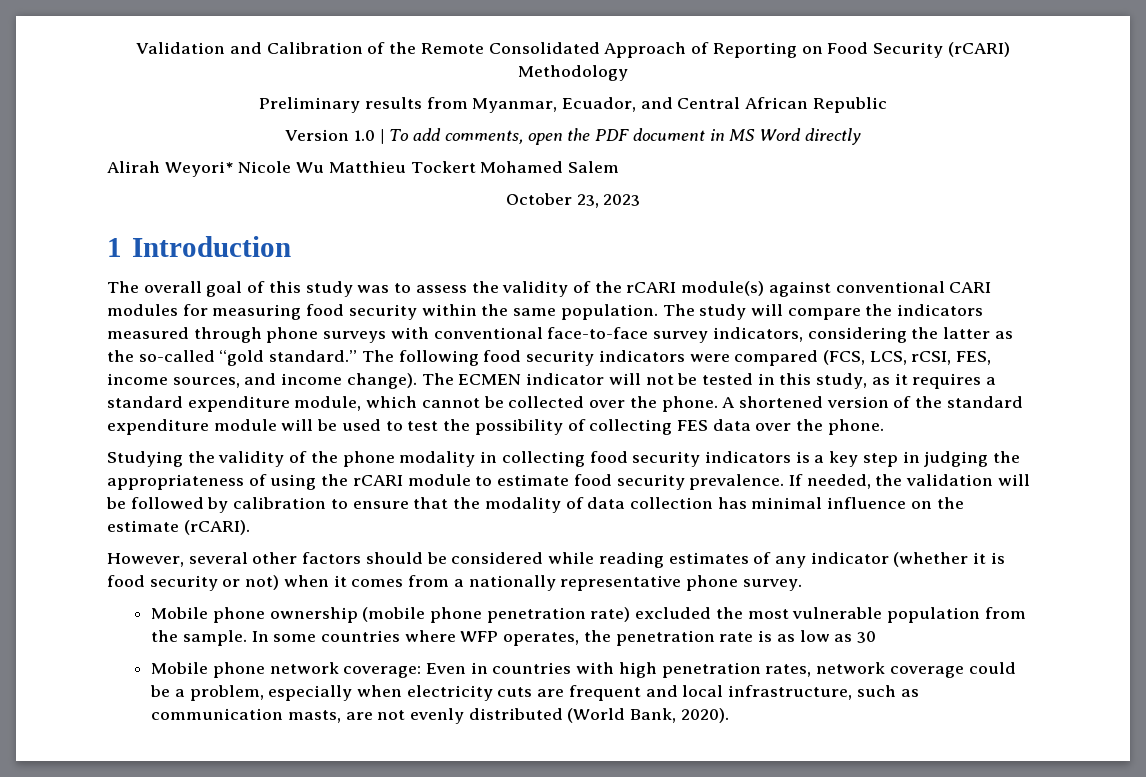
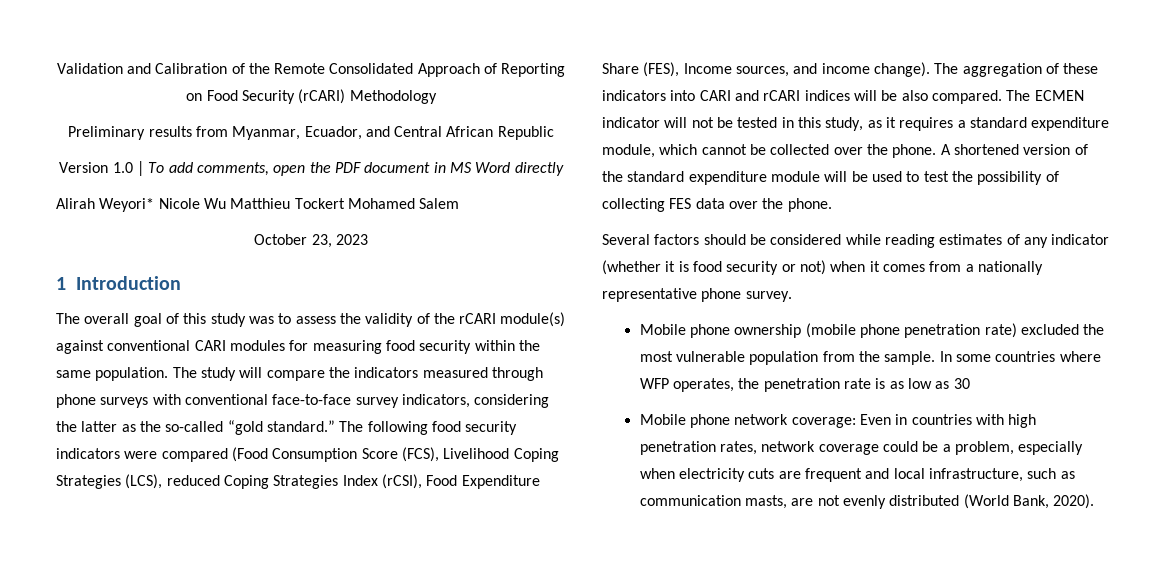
[822,350,992,365] [107,373,168,385] (FCS, LCS, rCSI, FES, income -> [231,447,559,462] [56,474,540,489] [602,62,732,77] (Food Consumption Score (FCS), Livelihood Coping Strategies (LCS), reduced Coping Strategies Index (rCSI), Food Expenditure Share (FES), Income
(454, 379) none -> [962,63,1099,77] [602,90,1031,104] aggregation of these indicators into CARI and rCARI indices will be also compared. The
[107,451,1021,467] [107,474,1030,490] [106,497,964,513] [107,520,250,535] [107,552,298,567] Studying the validity of the phone modality in collecting food security indicators is a key step in judging the appropriateness of using the rCARI module to estimate food security prevalence. If needed, the validation will be followed by calibration to ensure that the modality of data collection has minimal influence on the estimate (rCARI). // However, several other -> [602,234,650,245] Several

